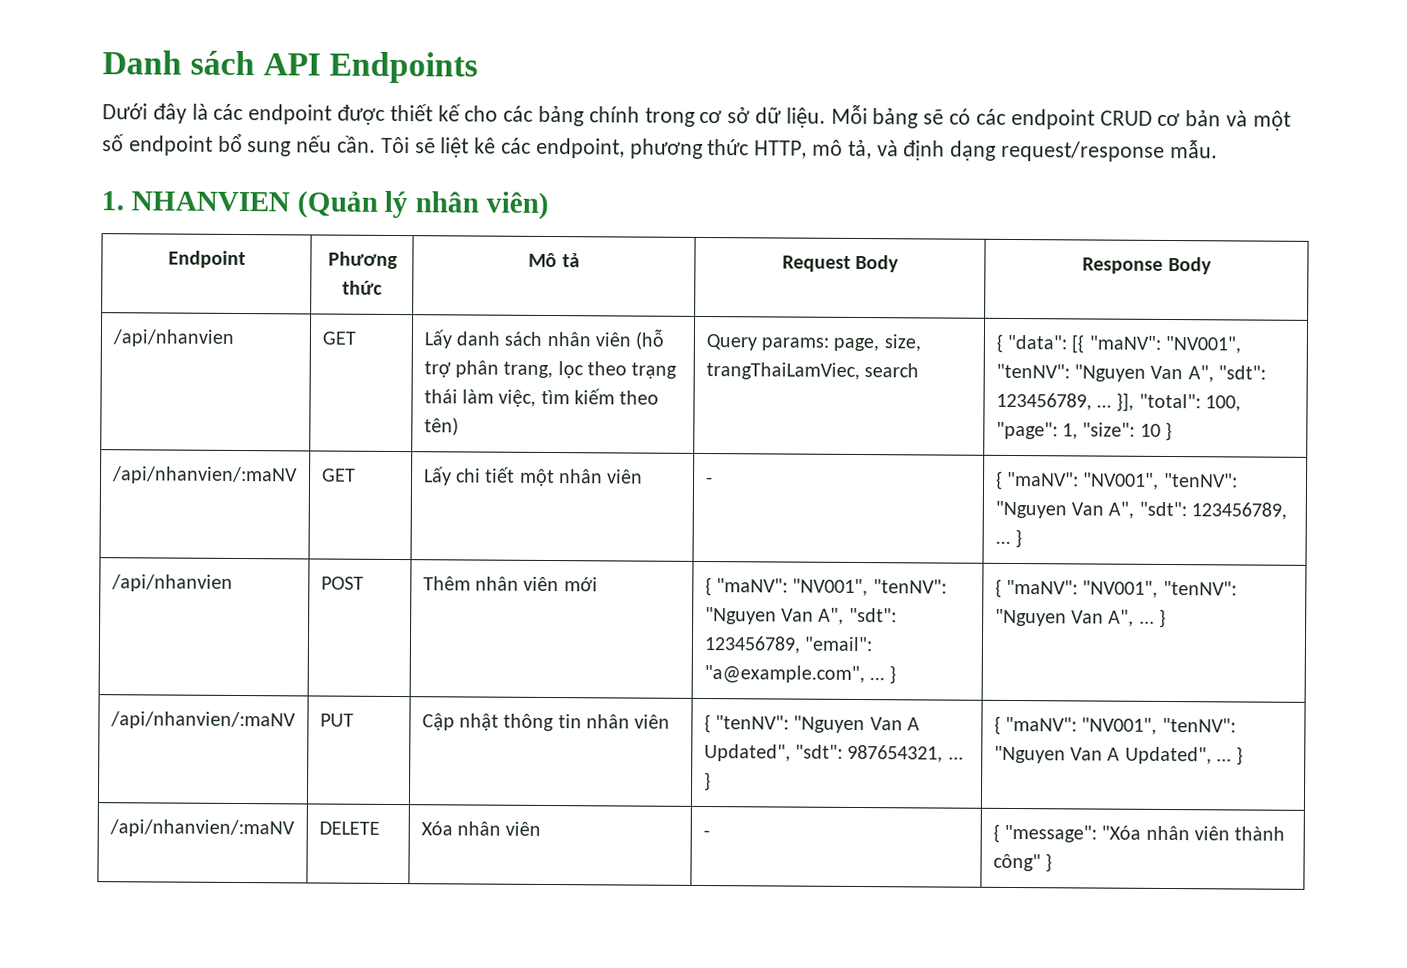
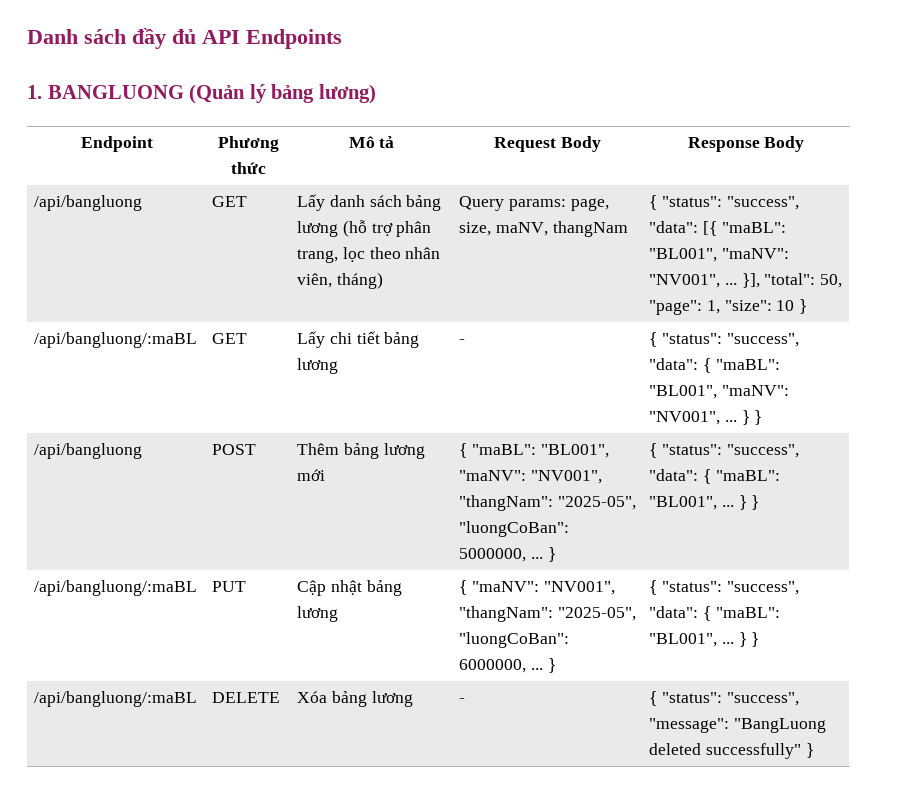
(256, 63) none -> [132,28,196,49] đầy đủ
[102,103,1291,131] [102,133,1218,162] // Dưới đây là các endpoint được thiết kế cho các bảng chính trong cơ sở dữ liệu. Mỗi bảng sẽ có các endpoint CRUD cơ bản và một số endpoint bổ sung nếu cần. Tôi sẽ liệt kê các endpoint, phương thức HTTP, mô tả, và định dạng request/response mẫu. -> (342, 39) none
[130,191,290,212] NHANVIEN -> [47,85,184,99] BANGLUONG
[415,191,550,221] nhân viên) -> [271,84,376,104] bảng lương)
[111,329,234,347] /api/nhanvien -> [34,195,143,211] /api/bangluong
[546,331,632,347] nhân viên -> [406,195,442,211] [297,221,339,237] bảng lương
[631,362,678,379] [423,388,660,407] [423,417,459,436] trạng thái làm việc, tìm kiếm theo tên) -> [405,247,441,259] [297,272,383,289] nhân viên, tháng)
[705,362,920,381] [995,333,1242,354] [995,363,1267,383] [995,392,1092,411] trangThaiLamViec, search | { "data": [{ "maNV": "NV001", "tenNV": "Nguyen Van A", "sdt": 123456789, -> [495,221,628,237] [649,195,799,210] [649,221,786,236] [649,248,789,262] [649,274,721,288] maNV, thangNam | { "status": "success", "data": [{ "maBL": "BL001", "maNV": "NV001",
[1205,395,1242,412] 100, -> [820,274,843,288] 50,
[110,466,298,485] /api/nhanvien/:maNV -> [34,332,198,348] /api/bangluong/:maBL
[518,468,644,487] [704,477,713,485] [994,470,1238,490] [994,500,1288,520] [994,529,1023,549] [110,574,233,592] một nhân viên | - | { "maNV": "NV001", "tenNV": "Nguyen Van A", "sdt": 123456789, ... } // /api/nhanvien -> [384,332,420,348] [297,358,339,374] [459,339,466,344] [649,332,799,347] [649,358,780,373] [649,385,789,399] [649,410,763,425] [34,443,143,459] bảng lương | - | { "status": "success", "data": { "maBL": "BL001", "maNV": "NV001", ... } } // /api/bangluong
[475,576,560,592] nhân viên -> [343,443,425,459] bảng lương
[716,578,947,597] [704,607,897,625] [703,636,874,654] [703,665,897,685] [994,578,1237,598] [994,608,1167,628] [109,711,296,730] "maNV": "NV001", "tenNV": "Nguyen Van A", "sdt": 123456789, "email": "a@example.com", ... } | { "maNV": "NV001", "tenNV": "Nguyen Van A", ... } // /api/nhanvien/:maNV -> [471,444,609,458] [459,470,602,484] [459,495,636,511] [459,521,570,537] [459,547,556,562] [649,443,799,458] [649,469,780,484] [649,495,760,510] [34,580,198,596] "maBL": "BL001", "maNV": "NV001", "thangNam": "2025-05", "luongCoBan": 5000000, ... } | { "status": "success", "data": { "maBL": "BL001", ... } } // /api/bangluong/:maBL
[503,713,671,732] [703,714,921,734] [703,744,964,763] [703,772,711,792] [993,715,1236,735] [993,745,1244,766] [108,819,295,838] thông tin nhân viên | { "tenNV": "Nguyen Van A Updated", "sdt": 987654321, ... } | { "maNV": "NV001", "tenNV": "Nguyen Van A Updated", ... } // /api/nhanvien/:maNV -> [366,580,402,596] [297,606,339,622] [459,580,615,595] [459,606,636,622] [459,632,570,648] [459,658,556,673] [649,580,799,595] [649,606,780,621] [649,632,760,647] [34,691,198,707] bảng lương | { "maNV": "NV001", "thangNam": "2025-05", "luongCoBan": 6000000, ... } | { "status": "success", "data": { "maBL": "BL001", ... } } // /api/bangluong/:maBL
[457,821,542,836] [702,830,710,838] [992,823,1286,843] [992,853,1041,872] nhân viên | - | { "message": "Xóa nhân viên thành công" -> [331,691,413,707] [459,698,466,703] [649,691,799,706] [649,718,826,733] [649,743,801,759] bảng lương | - | { "status": "success", "message": "BangLuong deleted successfully"

